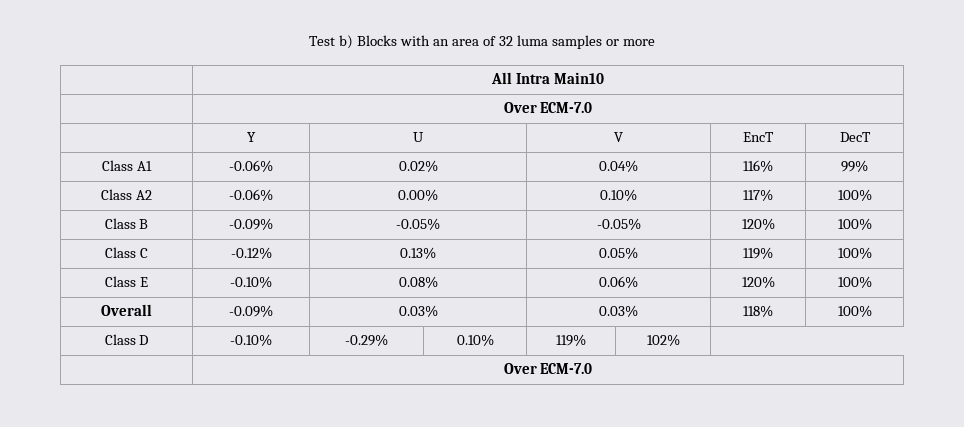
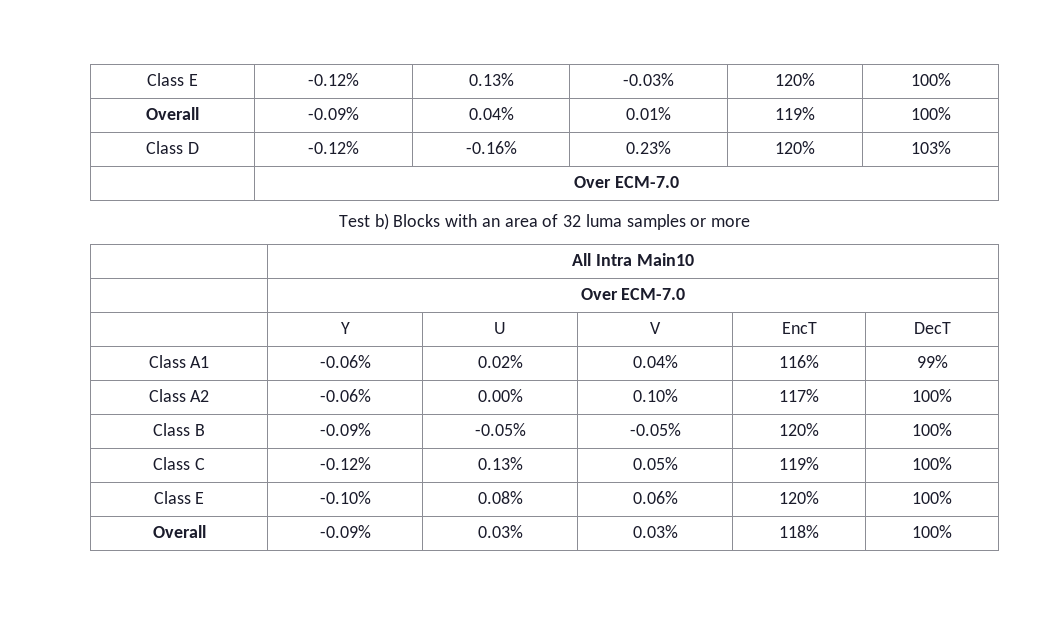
(309, 41) none -> [147,73,198,86] [308,73,359,86] [468,73,514,86] [623,73,674,86] [775,73,815,86] [910,73,951,86] [146,107,199,120] [308,107,359,120] [468,107,514,120] [626,107,671,120] [775,107,815,120] [910,107,951,120] [146,141,199,154] [308,141,359,154] [465,141,517,154] [626,141,671,154] [775,141,815,154] [910,141,951,154] [574,176,679,188] Class E | -0.12% | 0.13% | -0.03% | 120% | 100% // Overall | -0.09% | 0.04% | 0.01% | 119% | 100% // Class D | -0.12% | -0.16% | 0.23% | 120% | 103% // | Over ECM-7.0 //
[104,334,149,345] [230,334,272,346] [345,334,388,346] [456,334,494,346] [556,334,586,346] [646,334,680,346] [503,363,593,374] // Class D | -0.10% | -0.29% | 0.10% | 119% | 102% // | Over ECM-7.0 -> (952, 531) none

